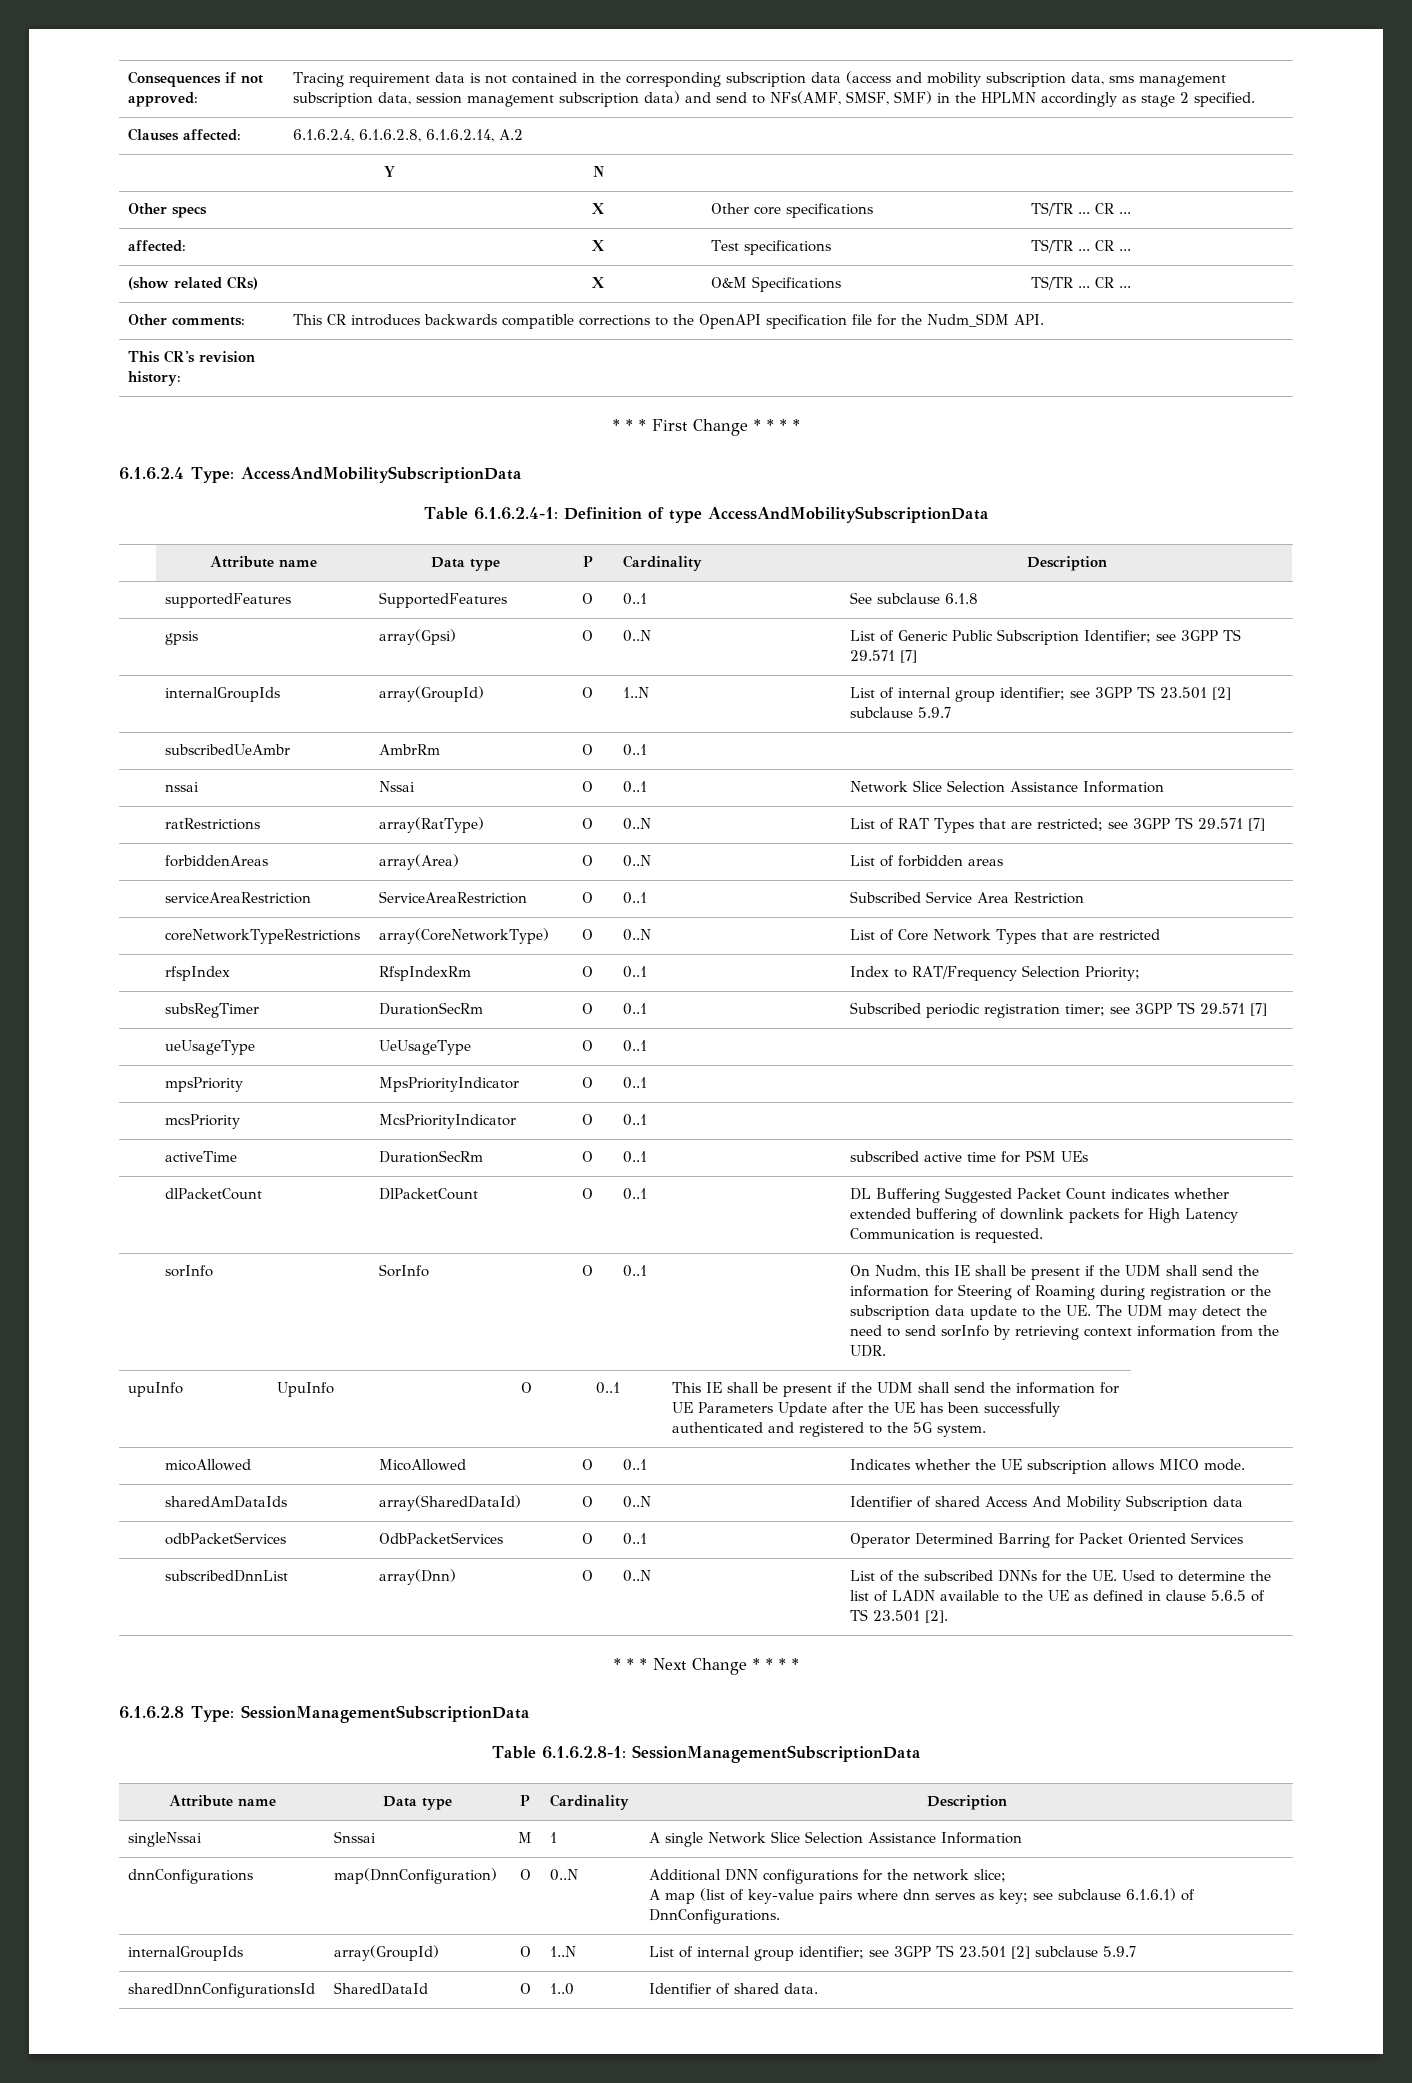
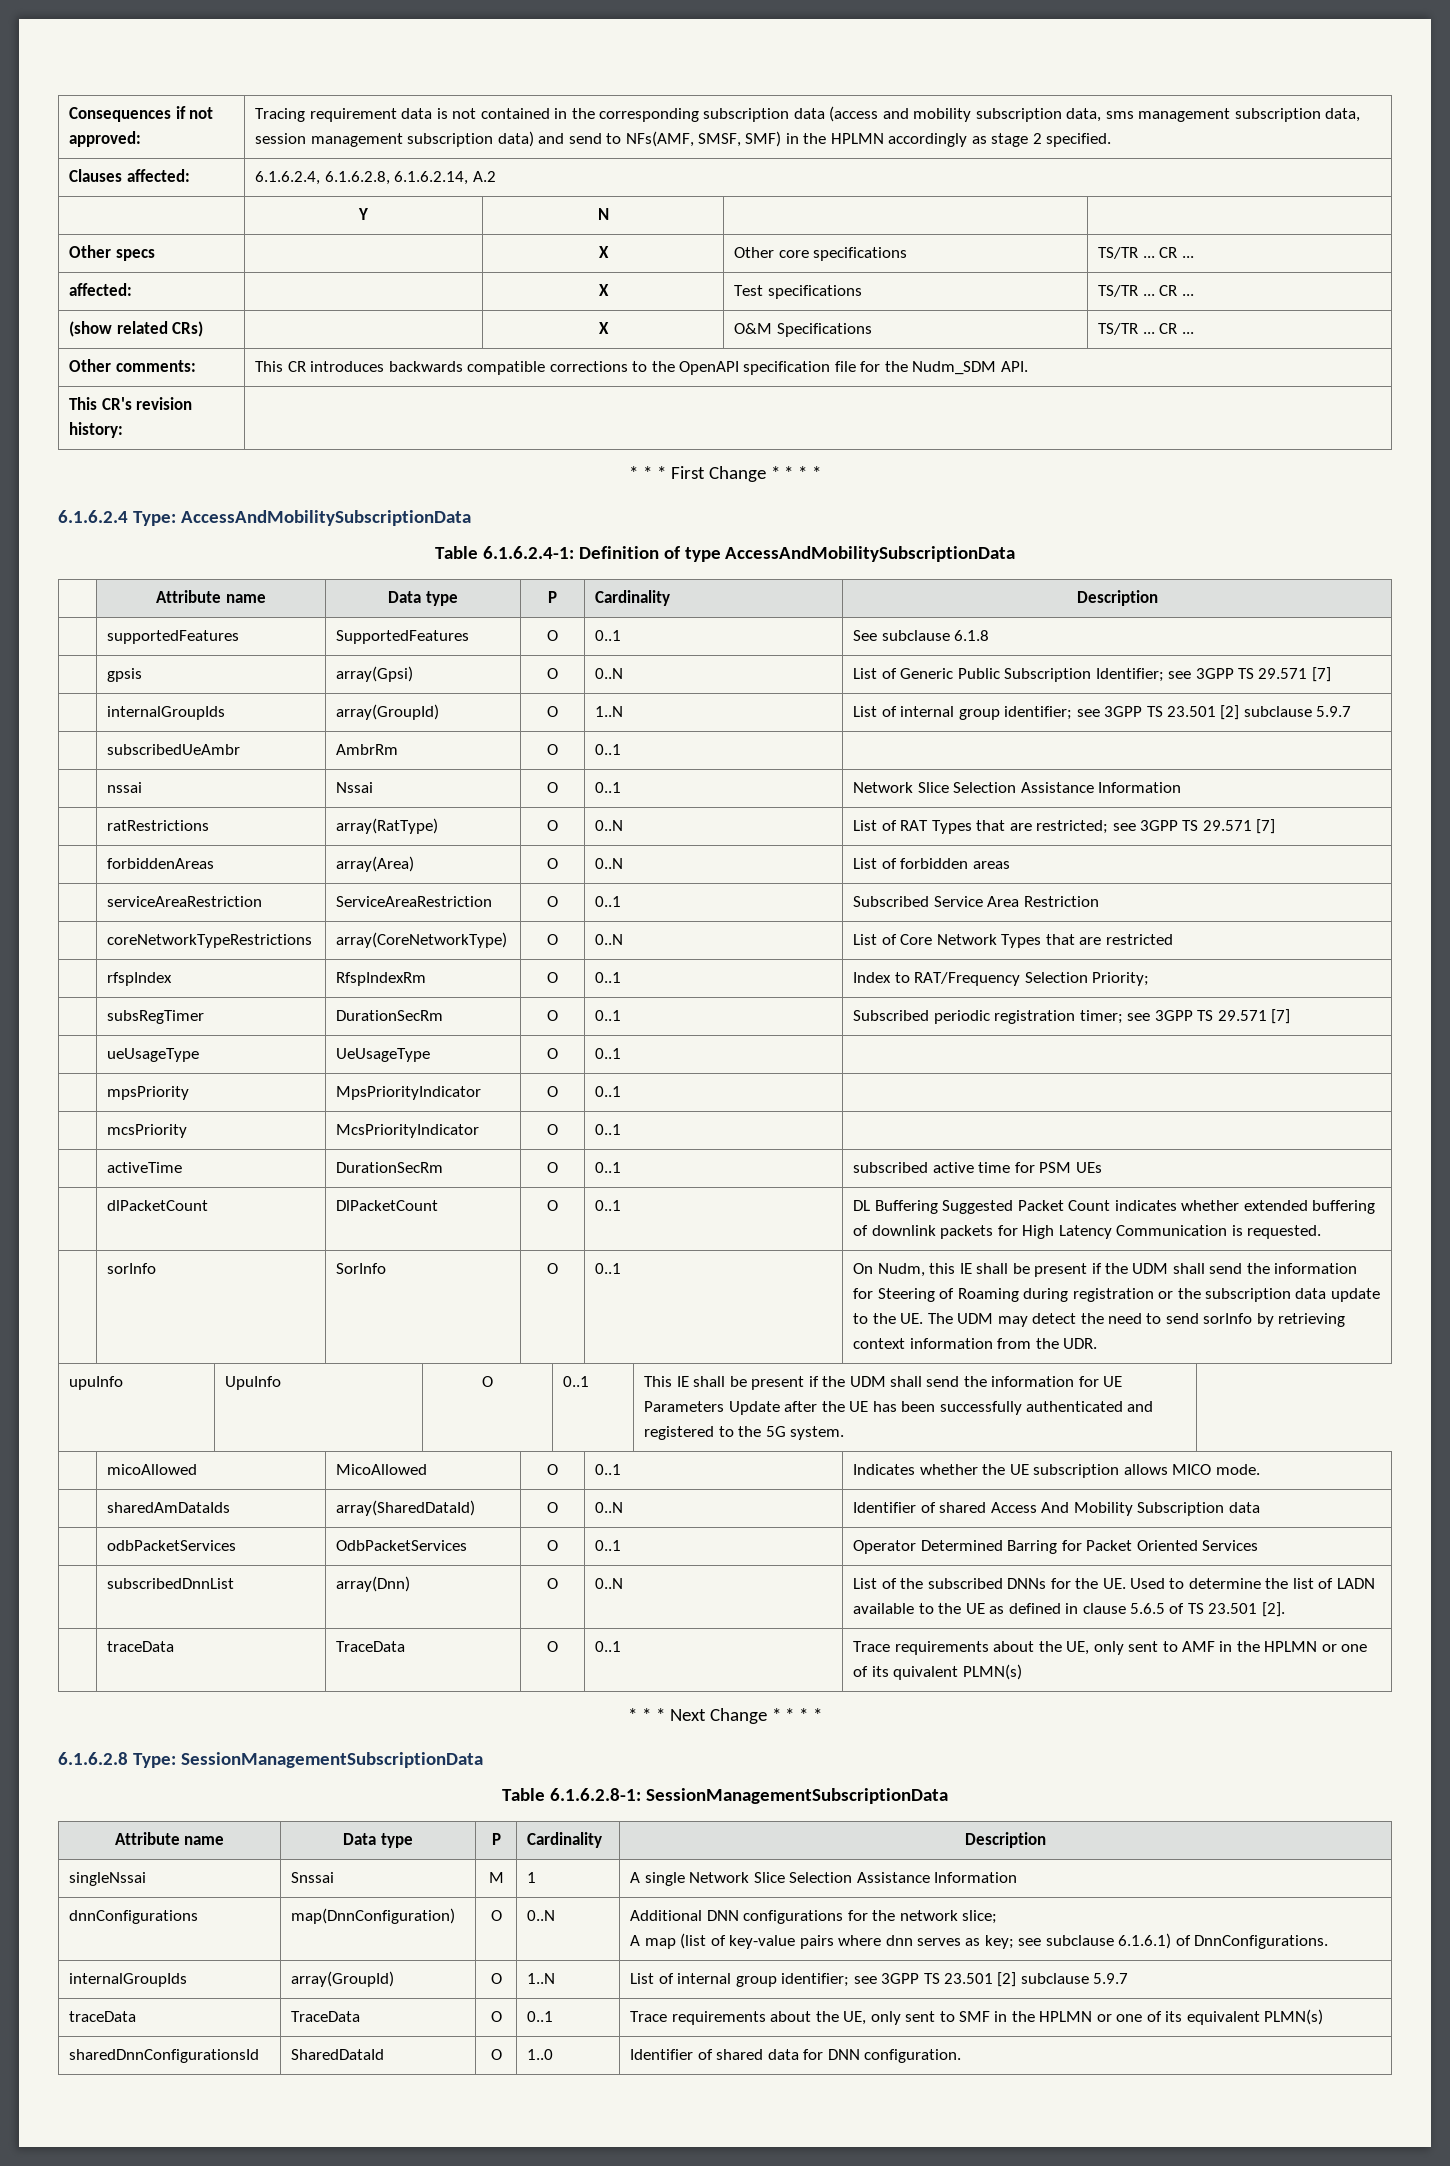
(949, 1616) none -> [107,1641,175,1652] [336,1641,406,1652] [547,1641,558,1652] [595,1641,622,1652] [853,1641,1368,1655] [853,1664,1022,1680] // | traceData | TraceData | O | 0..1 | Trace requirements about the UE, only sent to AMF in the HPLMN or one of its quivalent PLMN(s)
(1137, 1951) none -> [69,2011,137,2022] [291,2011,361,2022] [490,2011,502,2022] [527,2011,554,2022] [630,2009,1324,2025] // traceData | TraceData | O | 0..1 | Trace requirements about the UE, only sent to SMF in the HPLMN or one of its equivalent PLMN(s)
[784,1983,819,1994] data. -> [767,2049,962,2063] data for DNN configuration.

